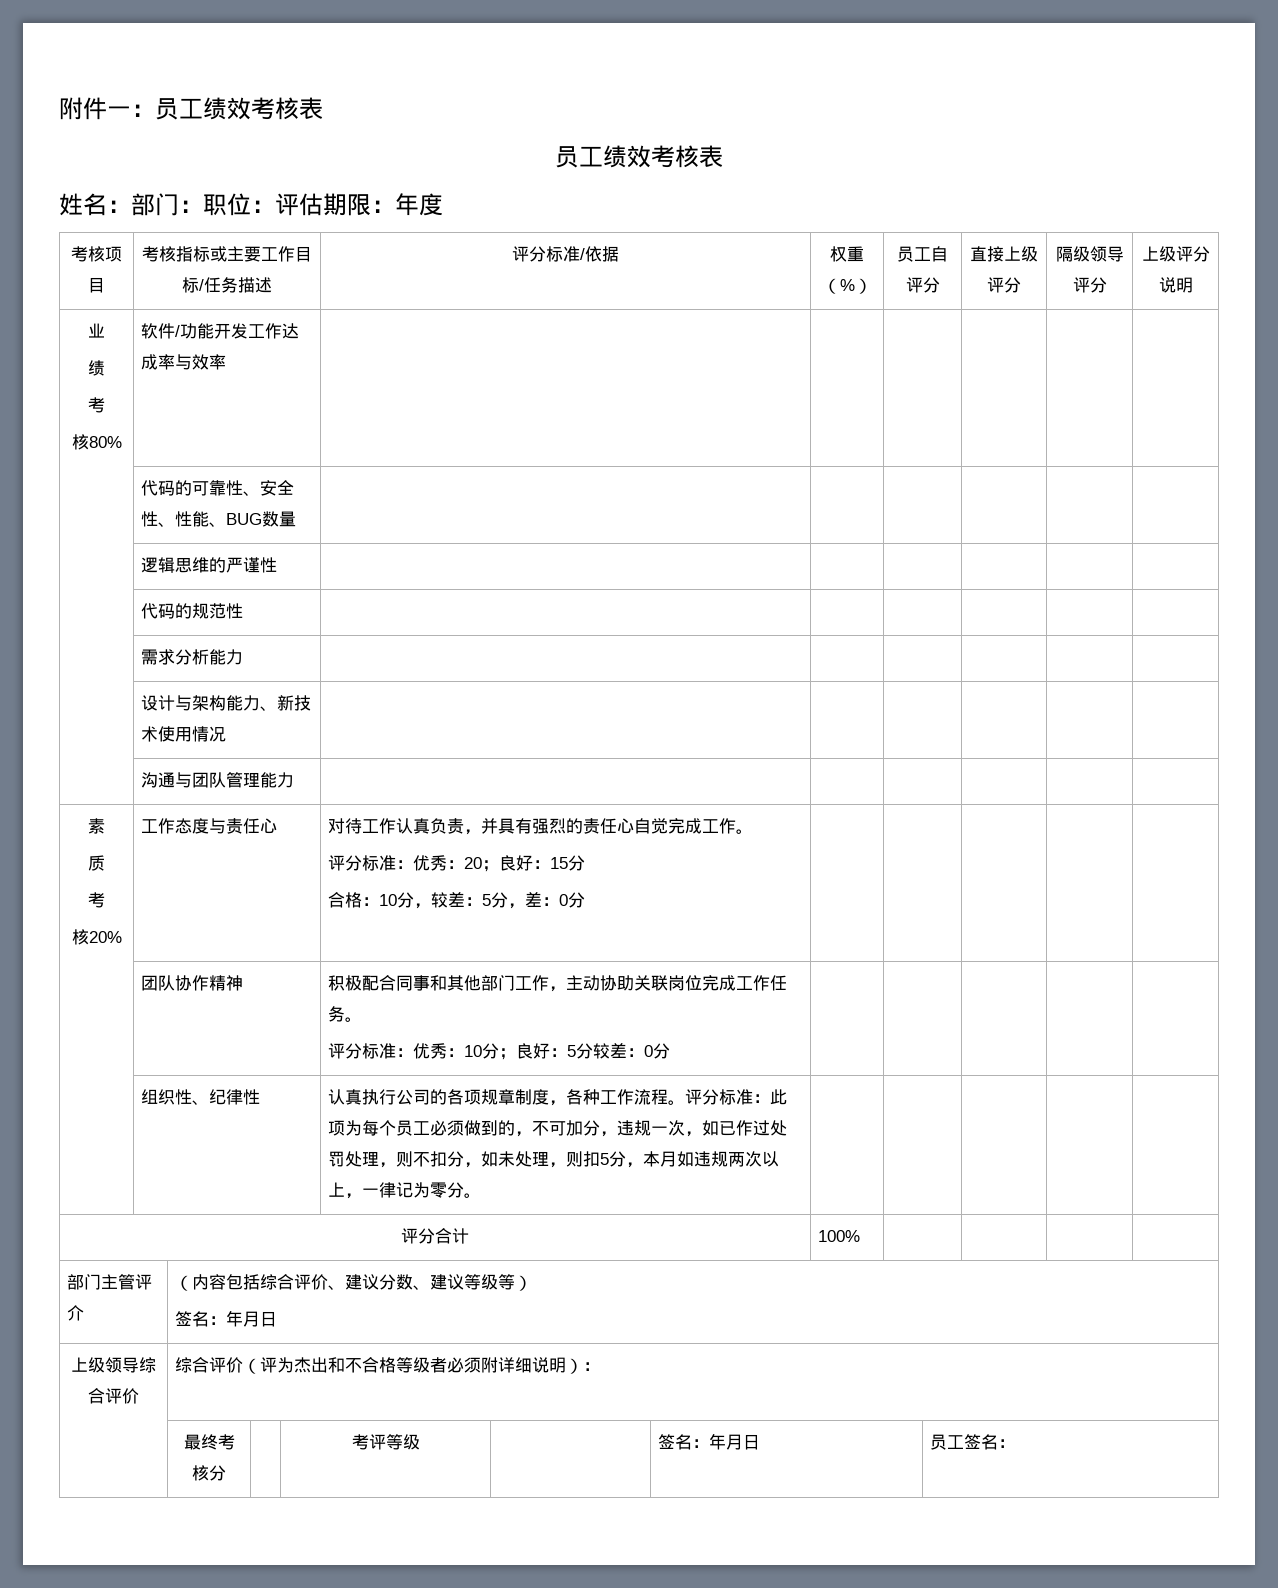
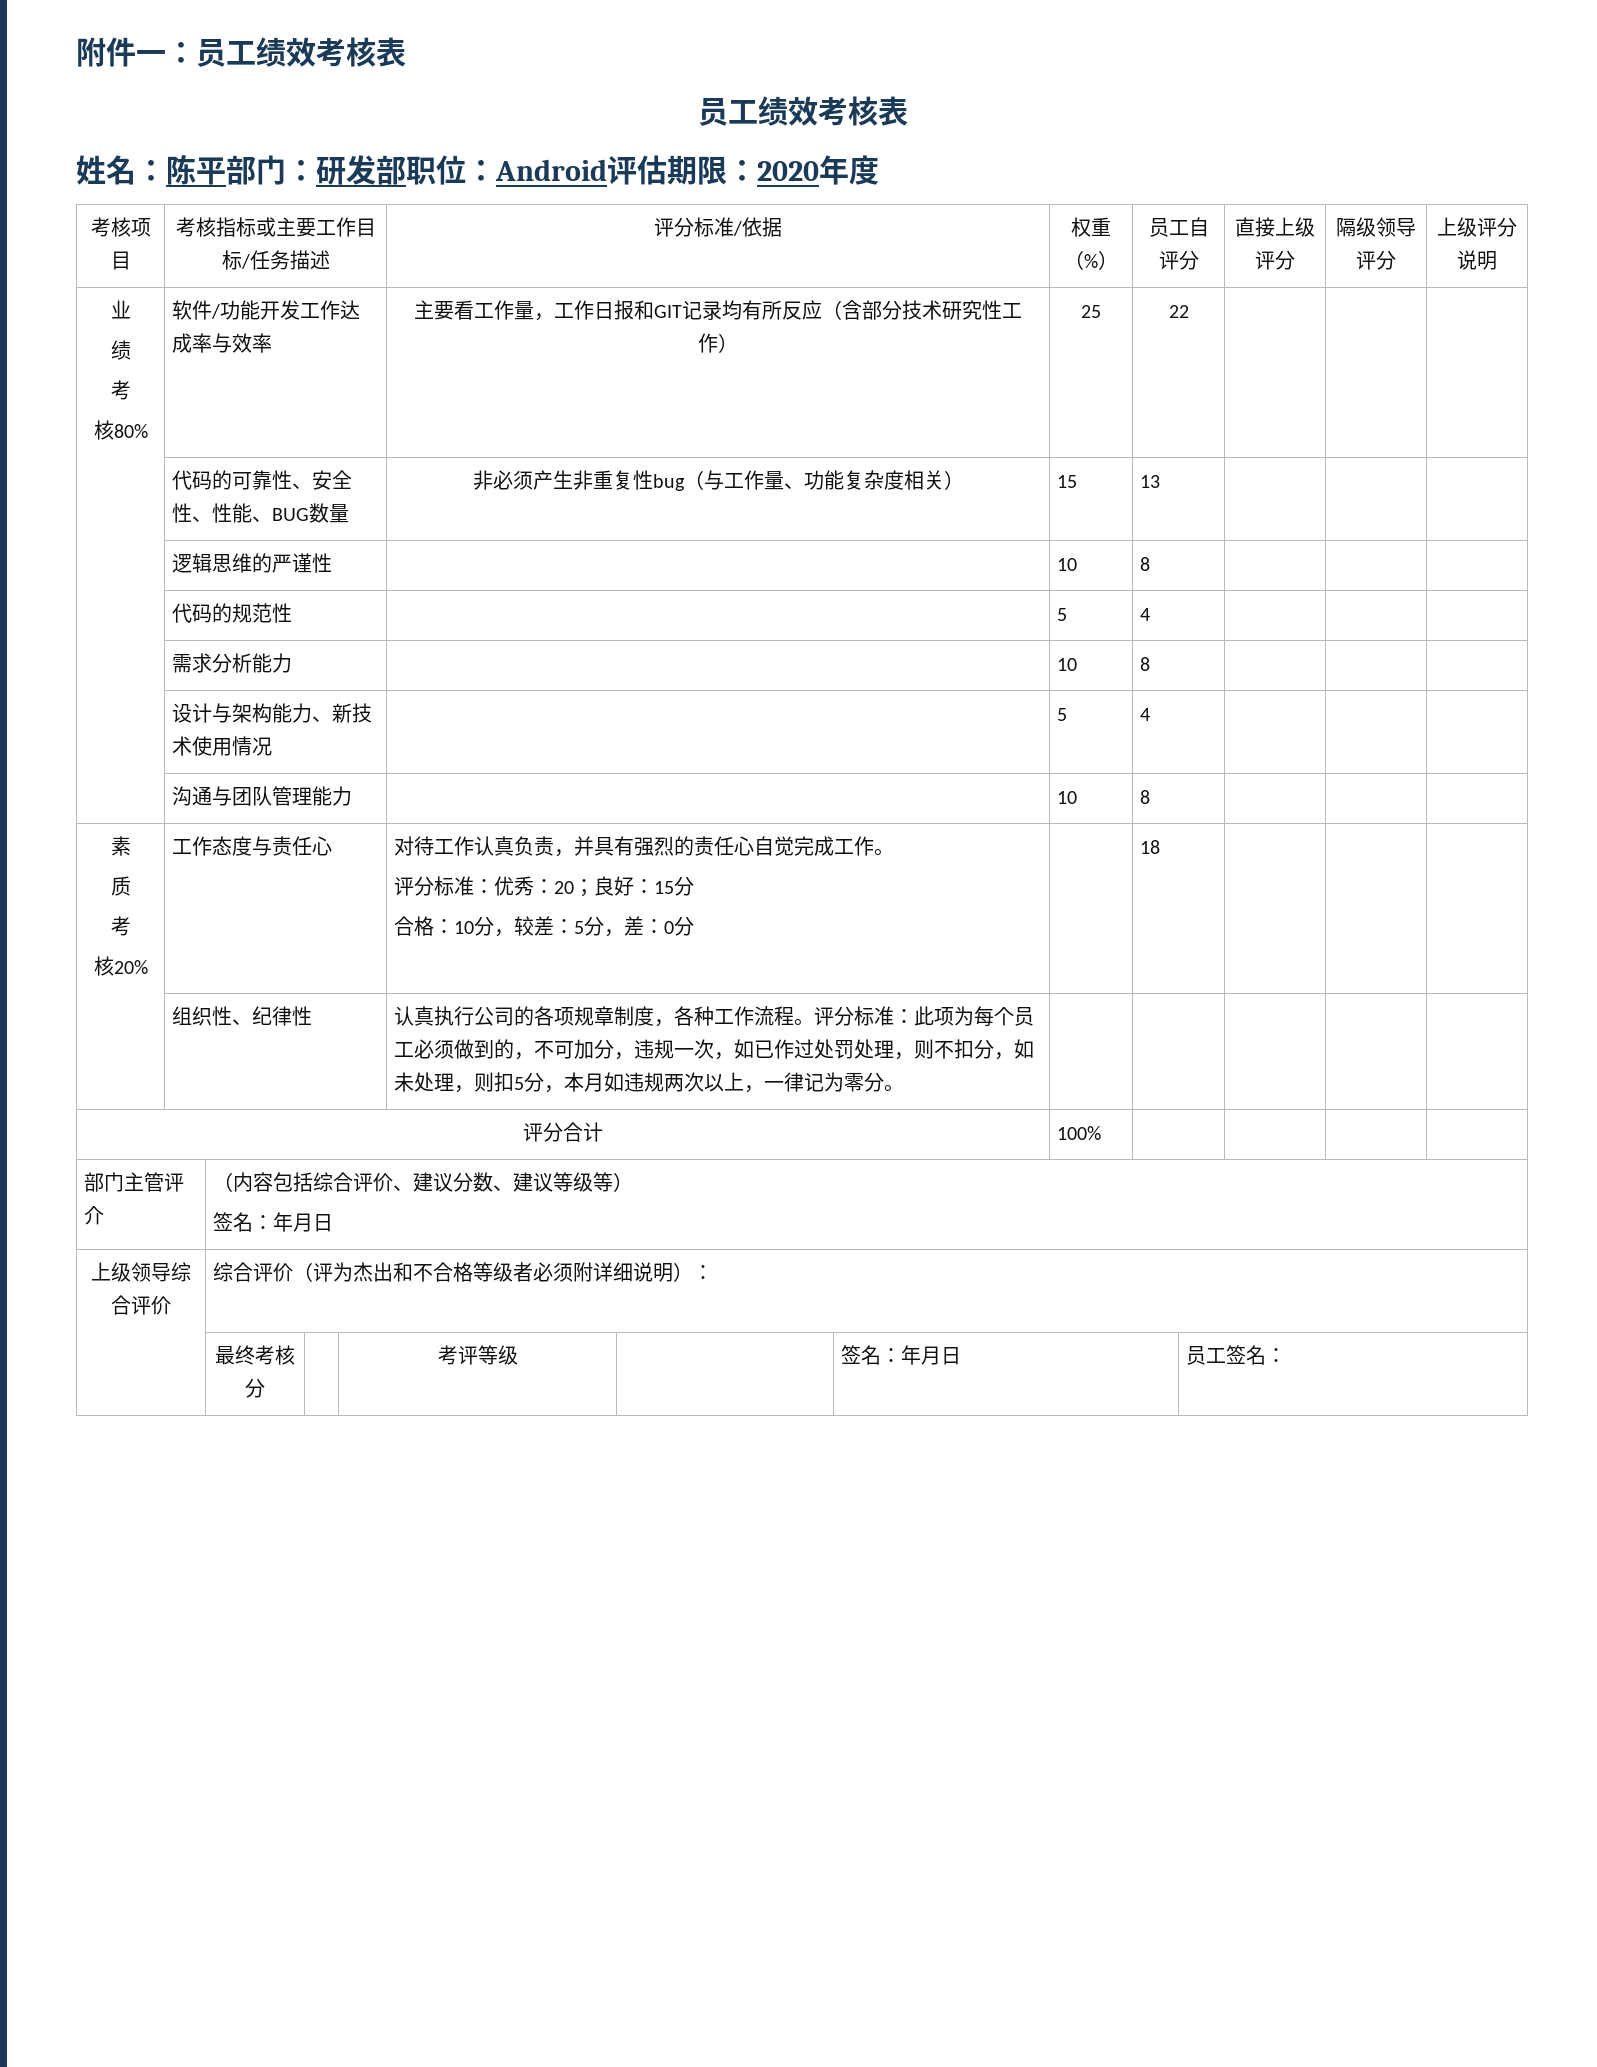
[131,193,275,216] 部门：职位： -> [166,155,607,185] 陈平部门：研发部职位：Android
(395, 206) none -> [757,161,819,181] 2020
(227, 362) | | -> [414,300,1022,321] [698,333,738,353] [1081,305,1101,318] [1168,305,1189,318] 主要看工作量，工作日报和GIT记录均有所反应（含部分技术研究性工作） | 25 | 22
(297, 519) | | -> [472,470,964,491] [1057,475,1078,488] [1140,475,1161,488] 非必须产生非重复性bug（与工作量、功能复杂度相关） | 15 | 13
(278, 565) | -> [1057,558,1078,571] [1140,557,1151,571] 10 | 8
(244, 611) | -> [1057,608,1068,621] [1140,608,1151,621] 5 | 4
(244, 657) | -> [1057,658,1078,671] [1140,657,1151,671] 10 | 8
(227, 734) | -> [1057,708,1068,721] [1140,708,1151,721] 5 | 4
(295, 780) | -> [1057,791,1078,804] [1140,790,1151,804] 10 | 8
[141,975,244,991] [328,975,788,992] [328,1006,363,1022] [328,1043,671,1060] | | | // | 团队协作精神 | 积极配合同事和其他部门工作，主动协助关联岗位完成工作任务。 // 评分标准：优秀：10分；良好：5分较差：0分 | | -> [1140,840,1161,854] 18

